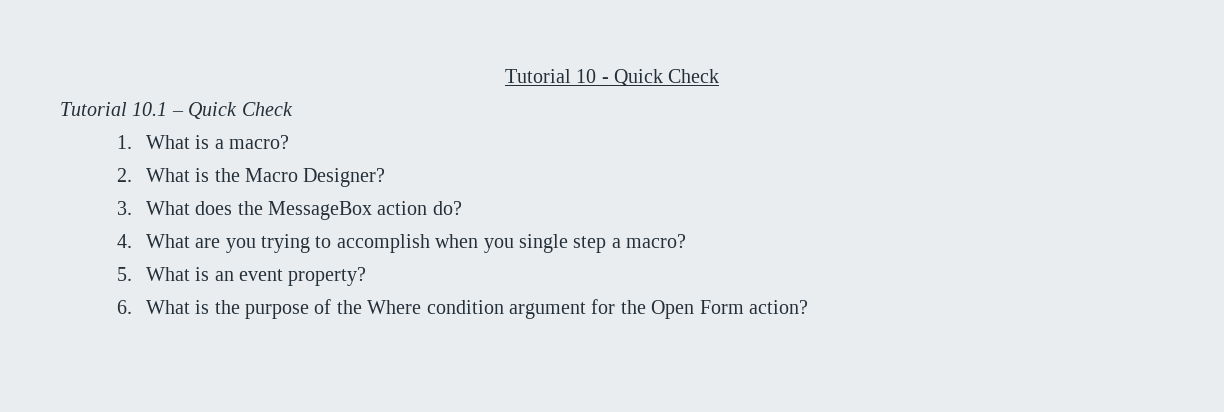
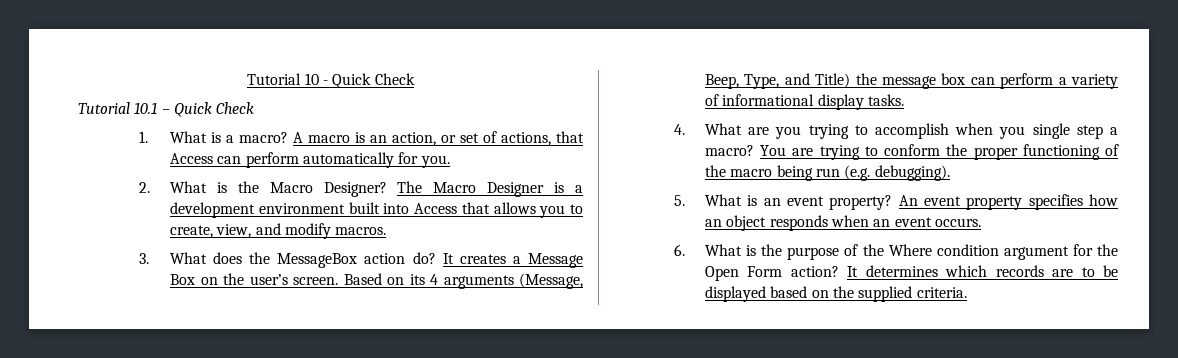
(290, 142) none -> [293,131,584,146] [170,152,450,168] A macro is an action, or set of actions, that Access can perform automatically for you.
(386, 177) none -> [397,181,583,197] [170,202,583,218] [170,223,387,239] The Macro Designer is a development environment built into Access that allows you to create, view, and modify macros.
(462, 208) none -> [442,253,584,268] [170,273,583,289] [705,73,1118,89] [705,94,904,110] It creates a Message Box on the user’s screen. Based on its 4 arguments (Message, Beep, Type, and Title) the message box can perform a variety of informational display tasks.
(687, 241) none -> [760,144,1119,160] [705,165,950,181] You are trying to conform the proper functioning of the macro being run (e.g. debugging).
(367, 276) none -> [898,194,1118,210] [705,215,981,231] An event property specifies how an object responds when an event occurs.
(809, 307) none -> [847,265,1118,277] [705,286,967,302] It determines which records are to be displayed based on the supplied criteria.

